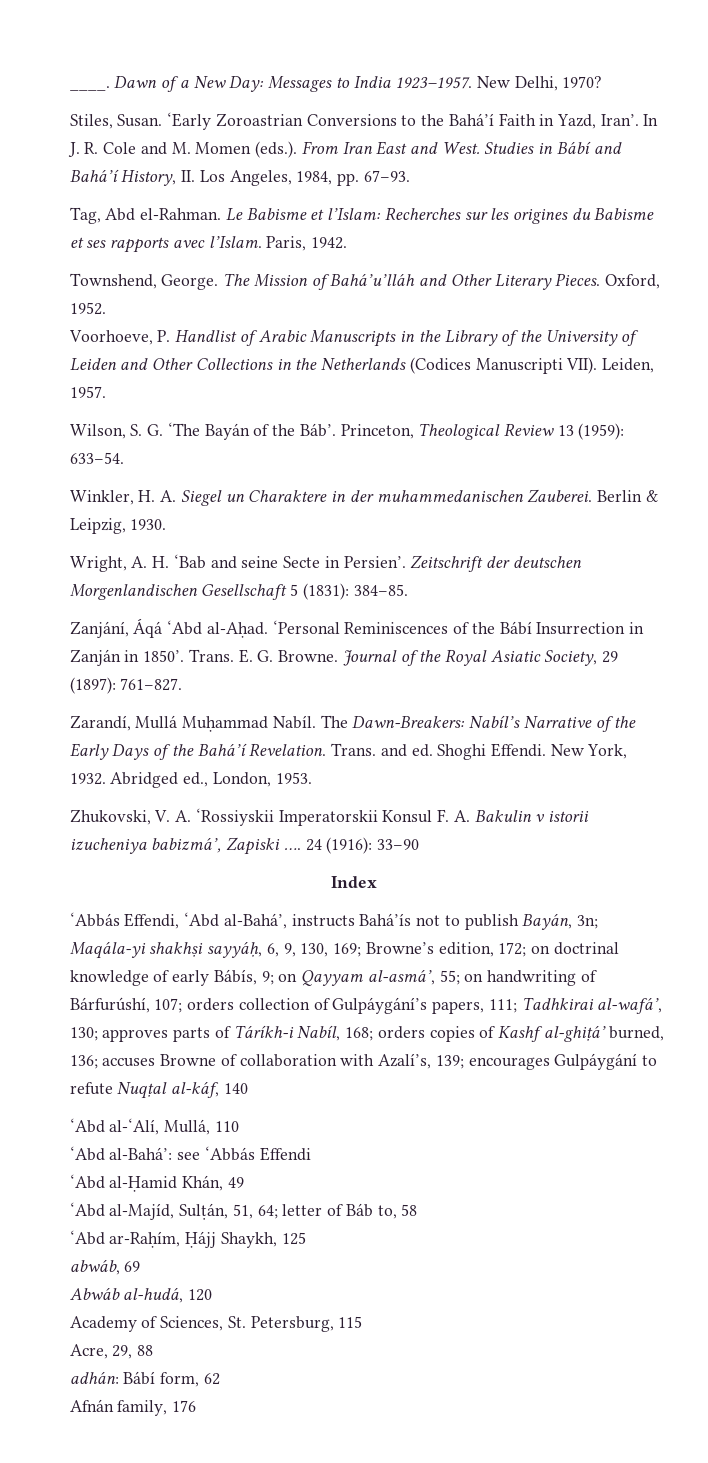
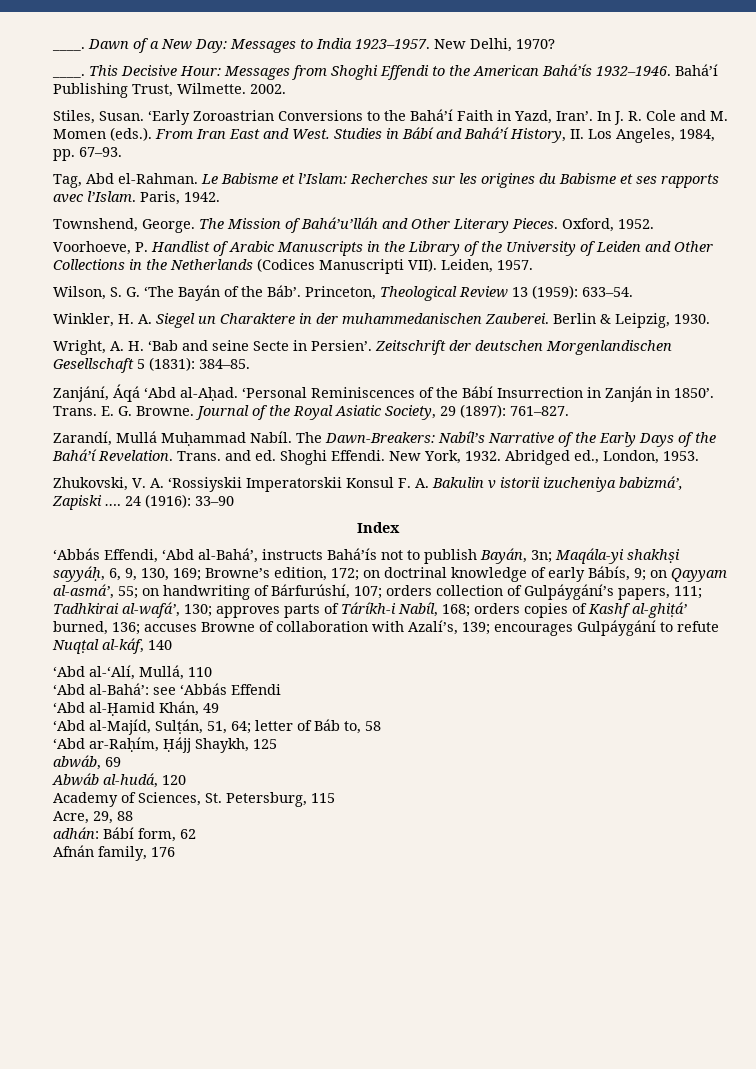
(603, 82) none -> [51,64,718,80] [52,83,286,98] // ____. This Decisive Hour: Messages from Shoghi Effendi to the American Bahá’ís 1932–1946. Bahá’í Publishing Trust, Wilmette. 2002.

